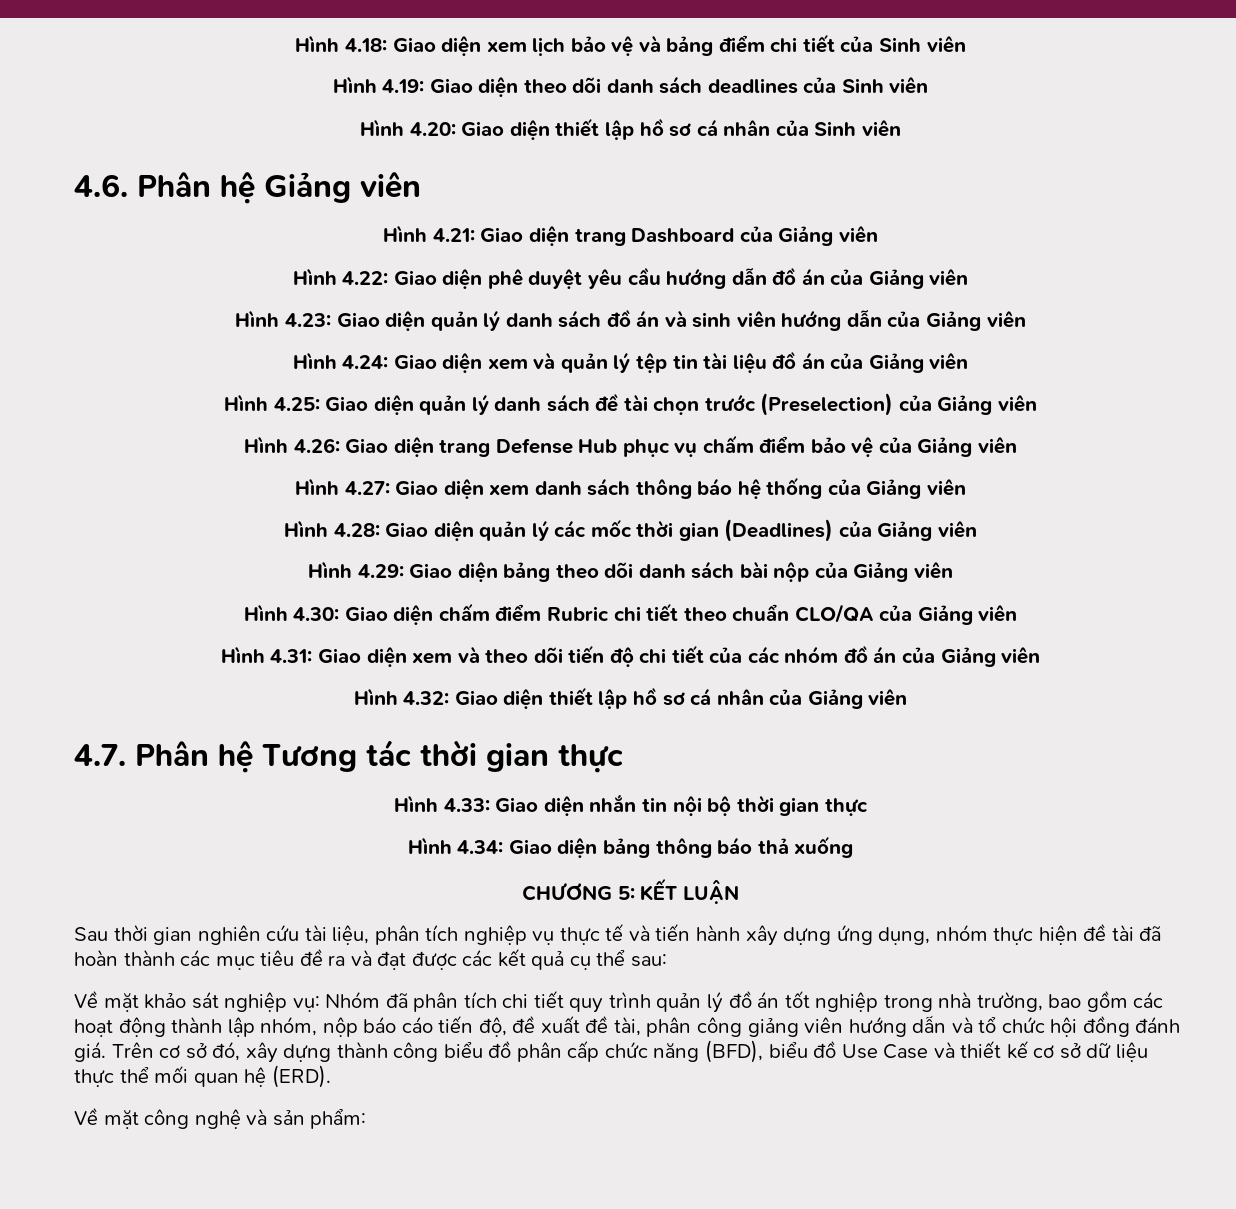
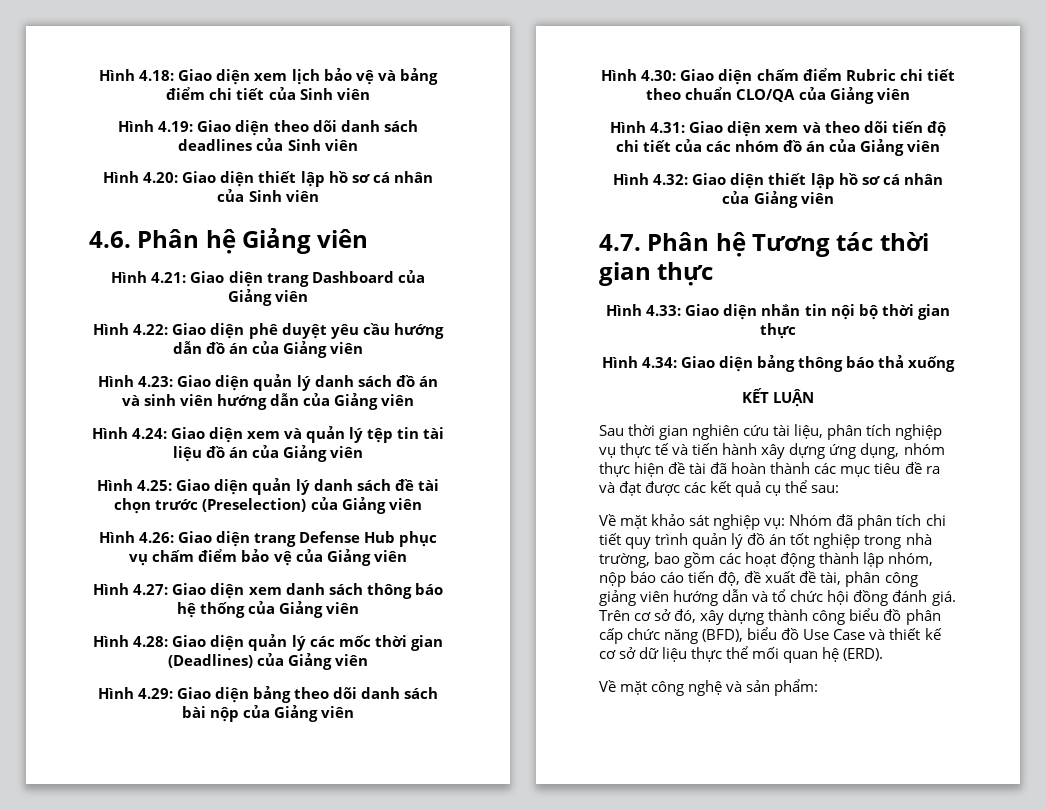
[522,883,635,901] CHƯƠNG 5: -> (956, 364) none

